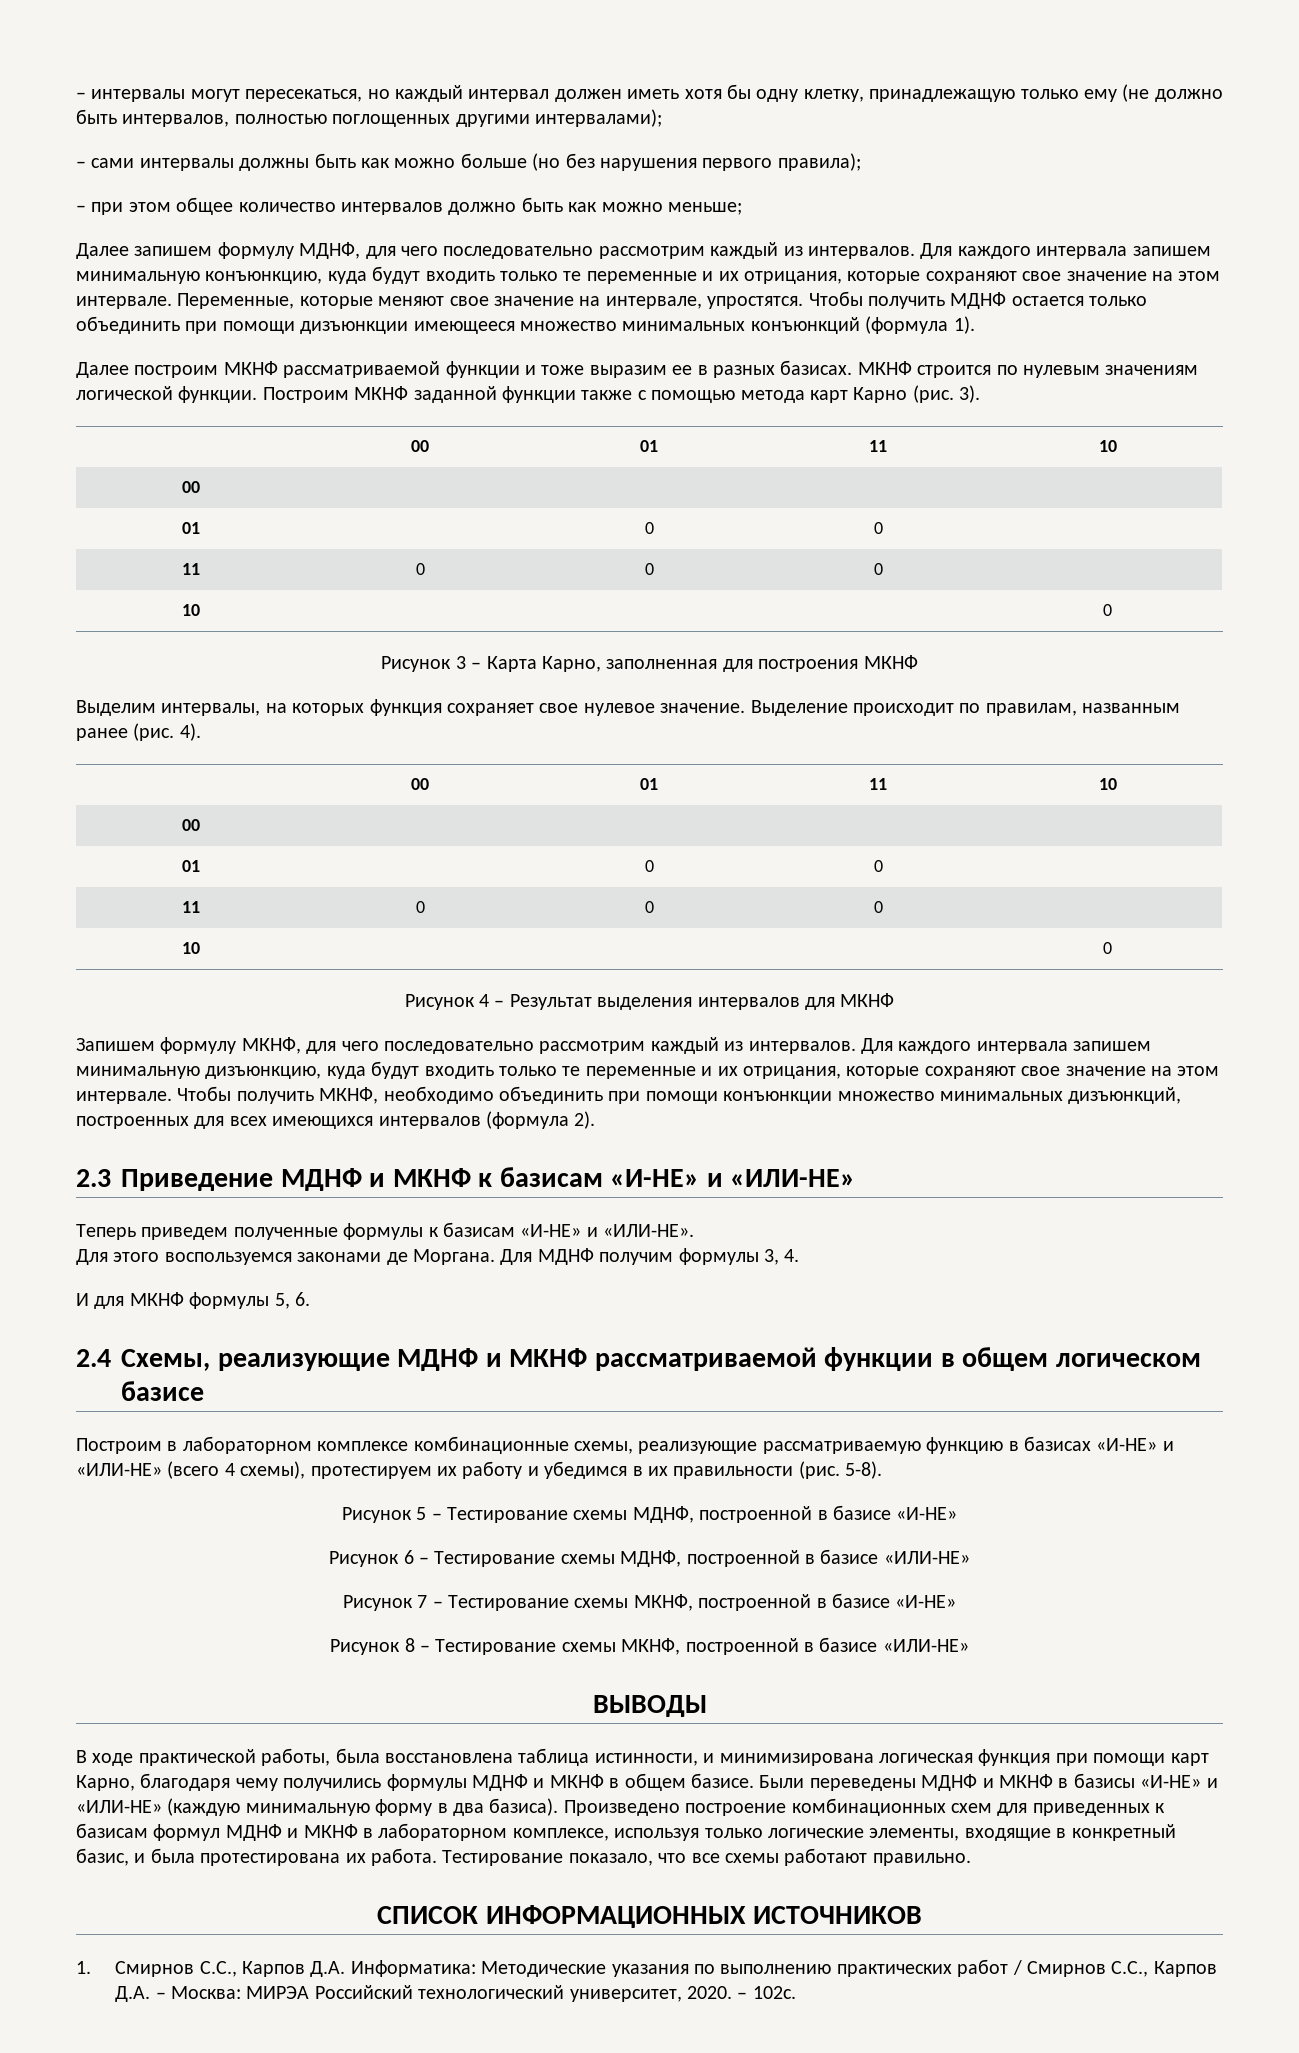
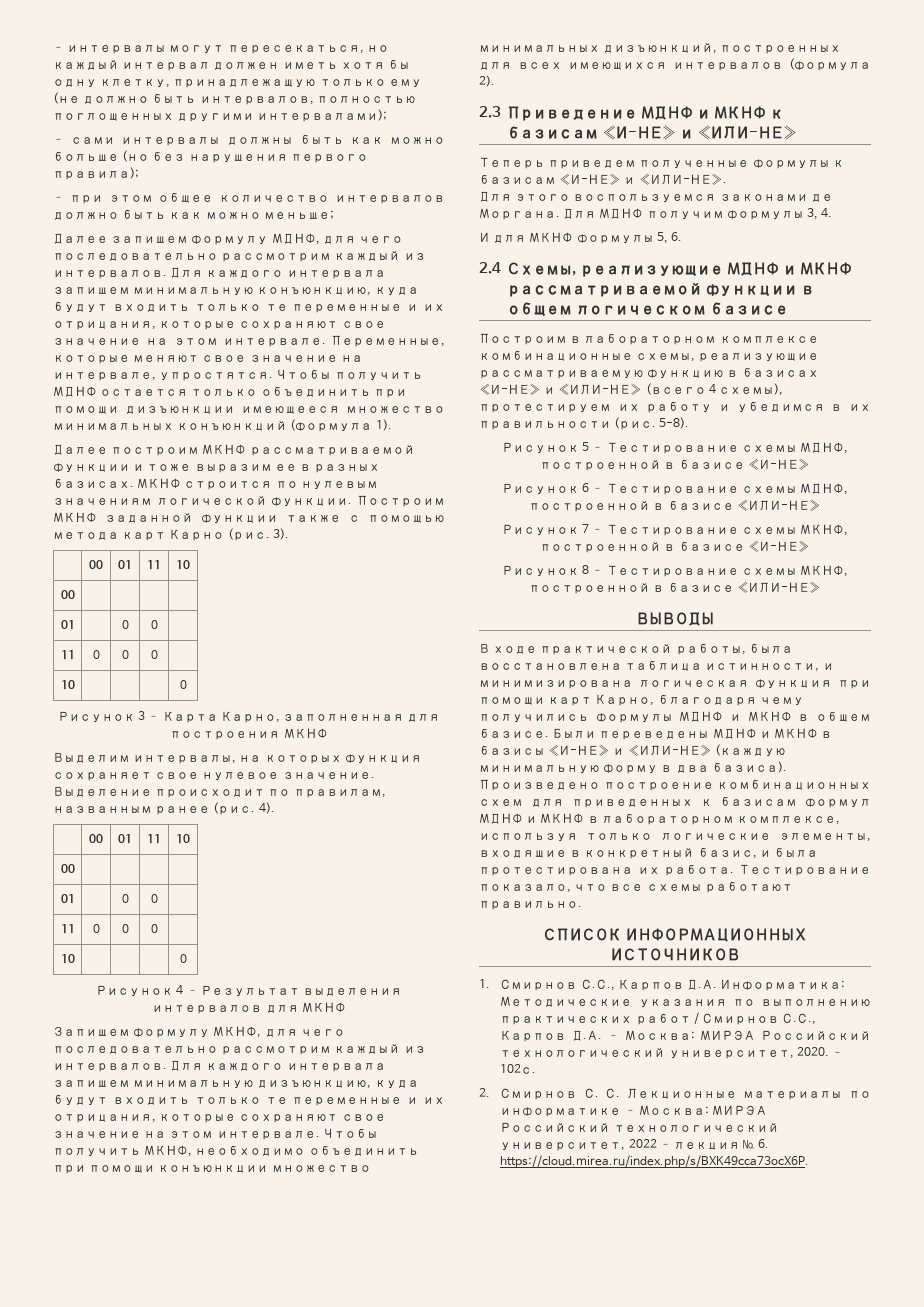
(796, 1992) none -> [479,1088,871,1100] [500,1105,768,1117] [500,1122,779,1132] [500,1139,769,1151] [500,1155,810,1168] // 2. Смирнов С. С. Лекционные материалы по информатике – Москва: МИРЭА Российский технологический университет, 2022 – лекция № 6. https://cloud.mirea.ru/index.php/s/BXK49cca73ocX6P.

